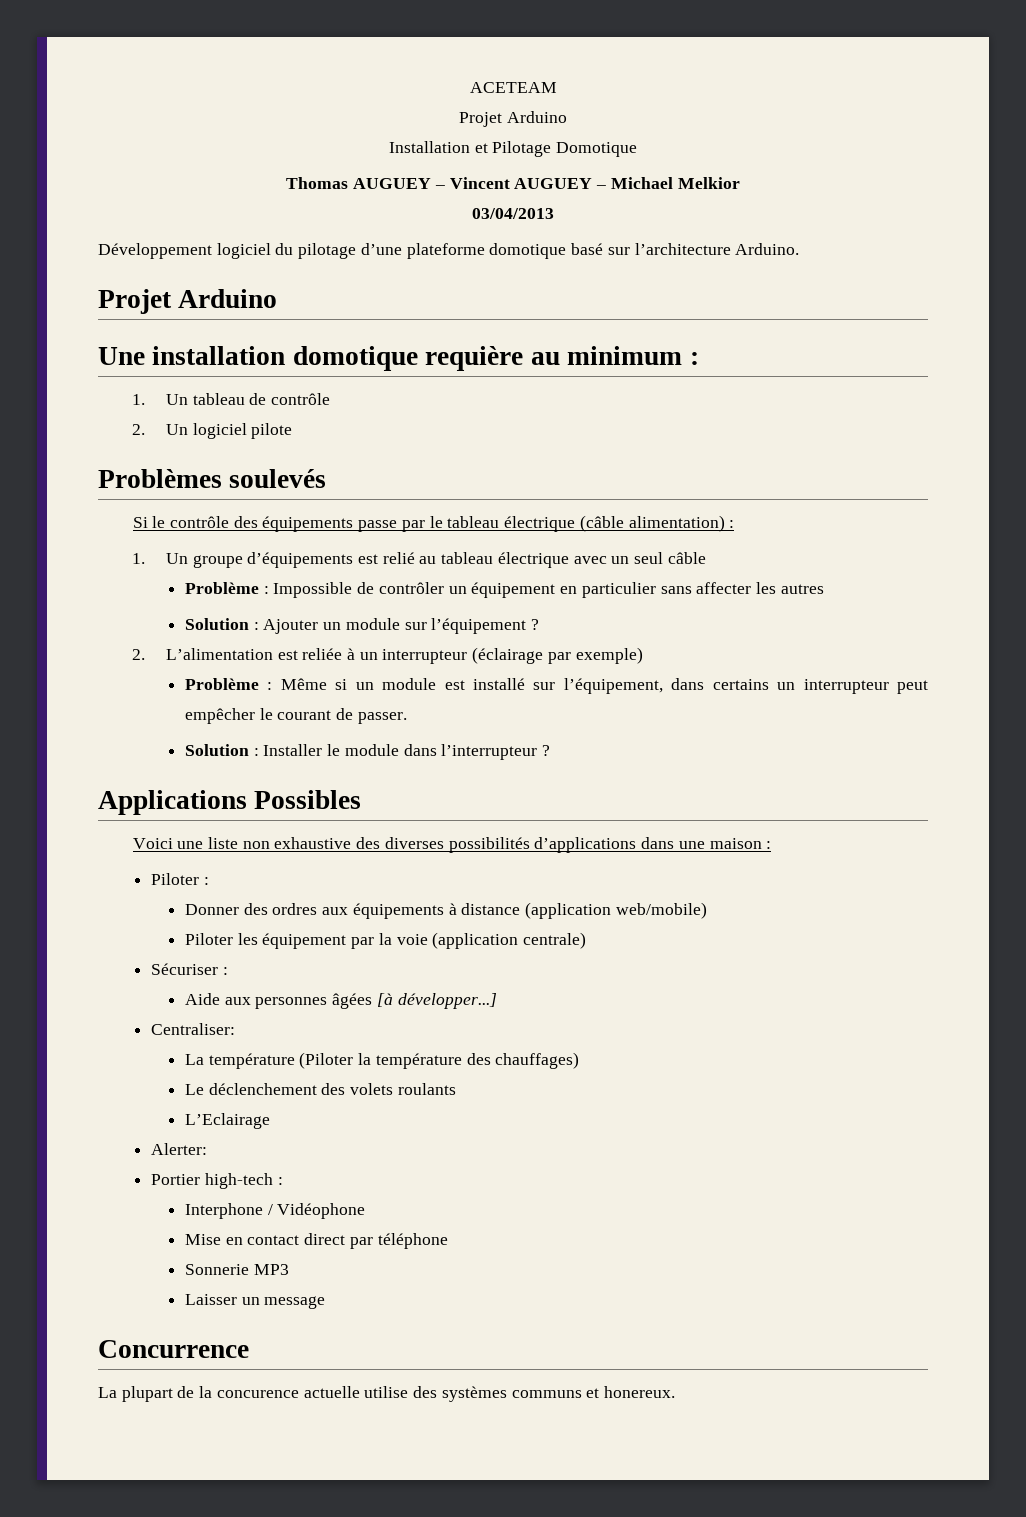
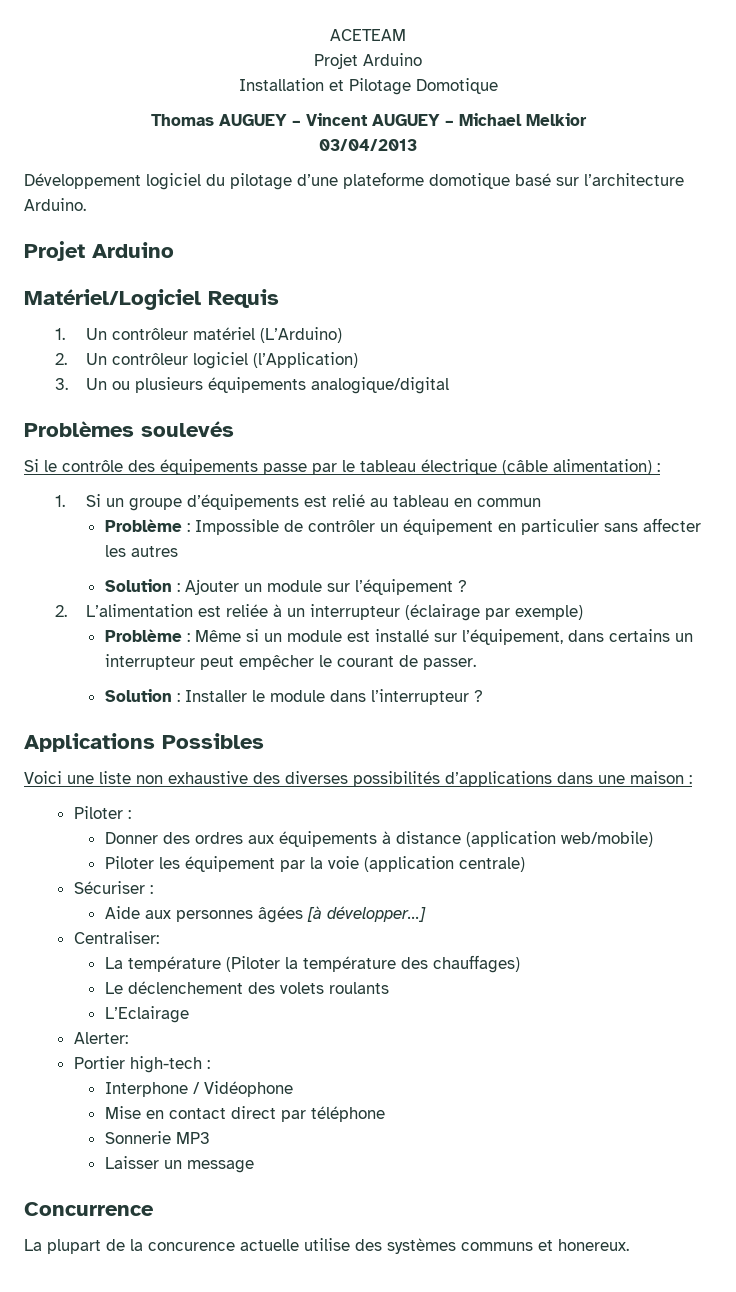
[98,346,699,371] [131,393,330,405] Une installation domotique requière au minimum : // 1. Un tableau de contrôle -> [24,289,279,310] [55,327,343,343] Matériel/Logiciel Requis // 1. Un contrôleur matériel (L’Arduino)
[192,423,293,439] logiciel pilote -> [112,352,359,369] [55,377,450,394] contrôleur logiciel (l’Application) // 3. Un ou plusieurs équipements analogique/digital
[165,553,188,564] Un -> [86,494,125,507] Si un
[497,552,706,568] électrique avec un seul câble -> [454,498,542,507] en commun

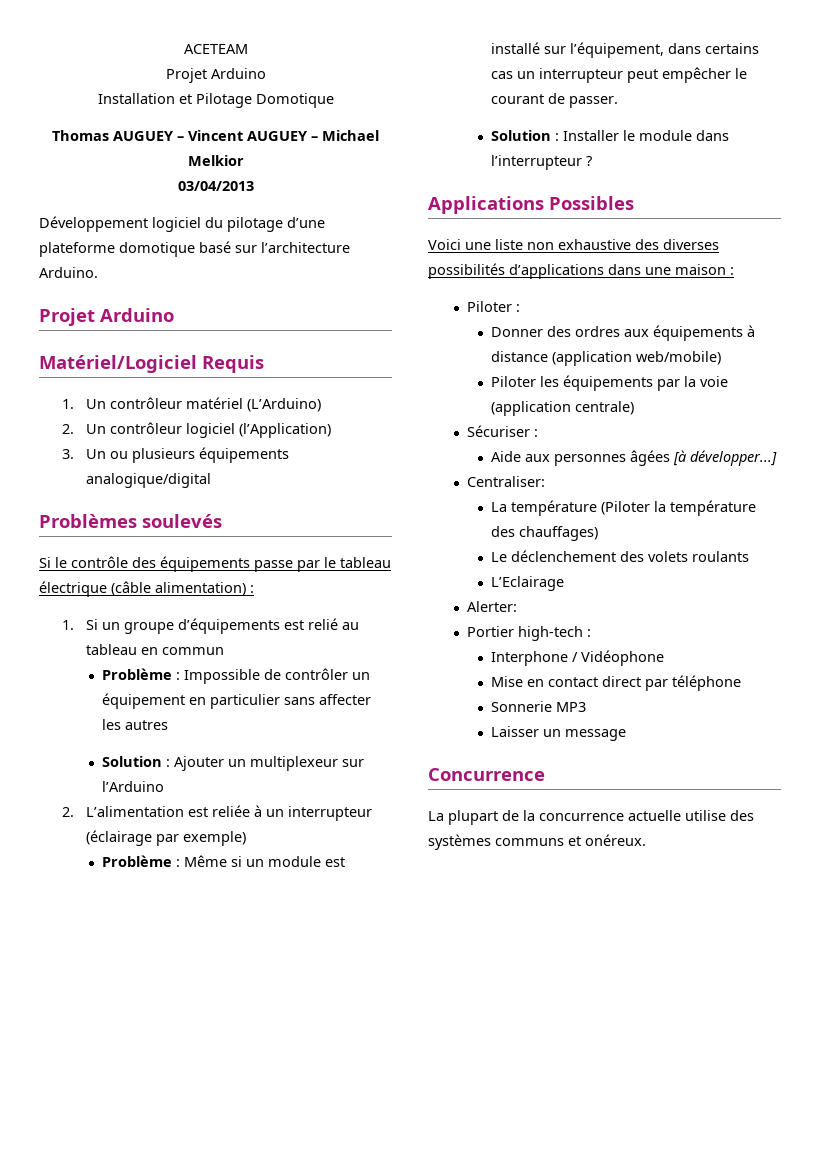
[266,579,467,595] module sur l’équipement ? -> [249,756,364,771] [101,781,164,792] multiplexeur sur l’Arduino
(670, 635) none -> [490,71,513,79] cas
[184,856,275,872] équipement -> [562,375,653,391] équipements
[148,1242,235,1251] concurence -> [539,813,624,821] concurrence
[558,1239,629,1251] honereux. -> [585,834,646,846] onéreux.

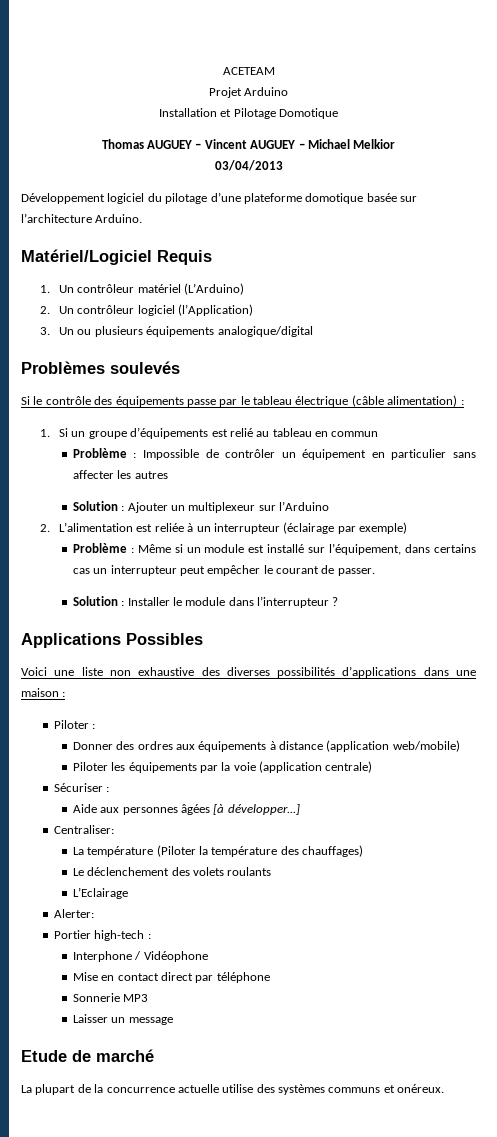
[199,241,231,253] basé -> [366,193,397,202] basée
[39,308,174,326] // Projet Arduino -> (143, 218) none
[428,768,545,781] Concurrence -> [21,1049,154,1062] Etude de marché

